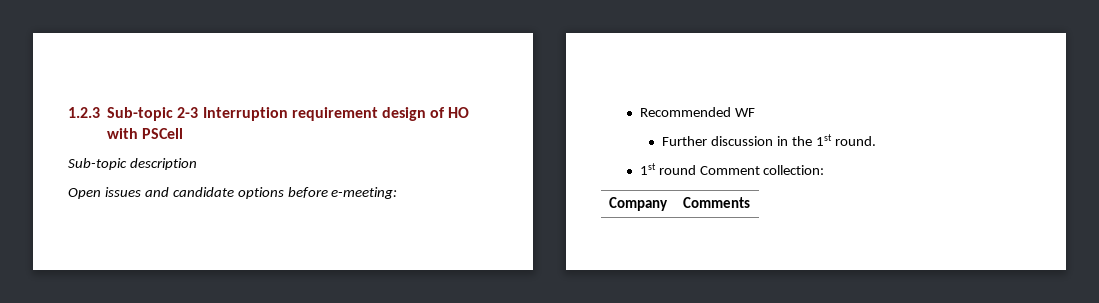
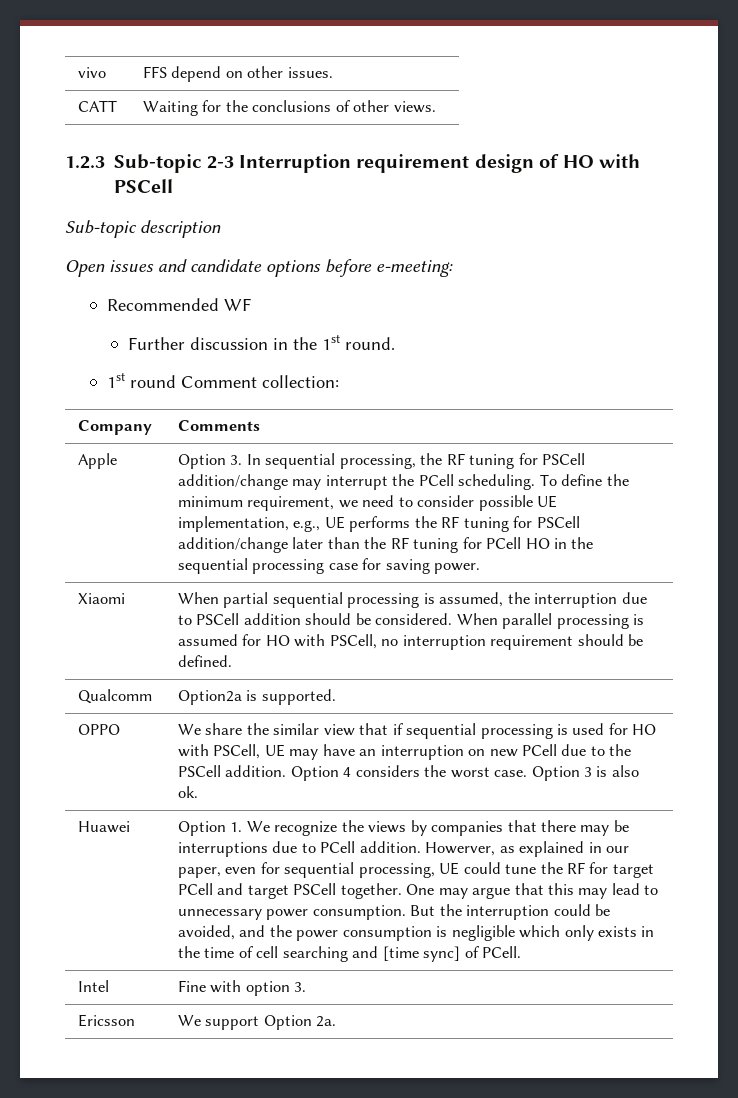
(68, 112) none -> [77,67,106,78] [142,66,333,82] [77,100,117,112] [142,100,436,116] vivo | FFS depend on other issues. // CATT | Waiting for the conclusions of other views. //
(750, 202) none -> [77,453,117,469] [177,453,586,469] [177,474,629,490] [177,495,558,511] [177,516,580,532] [177,537,594,553] [177,558,481,574] [77,593,125,604] [177,592,647,608] [177,613,645,629] [177,634,644,650] [177,655,232,667] [77,689,152,704] [177,689,336,705] [77,724,120,735] [177,723,657,739] [177,744,632,760] [177,765,639,781] [177,786,198,798] [77,821,130,833] [177,820,629,836] [177,841,630,857] [177,862,654,878] [177,883,659,899] [177,904,611,920] [177,925,655,941] [177,946,522,962] [77,980,109,992] [177,980,307,996] [77,1014,135,1027] [177,1015,337,1030] // Apple | Option 3. In sequential processing, the RF tuning for PSCell addition/change may interrupt the PCell scheduling. To define the minimum requirement, we need to consider possible UE implementation, e.g., UE performs the RF tuning for PSCell addition/change later than the RF tuning for PCell HO in the sequential processing case for saving power. // Xiaomi | When partial sequential processing is assumed, the interruption due to PSCell addition should be considered. When parallel processing is assumed for HO with PSCell, no interruption requirement should be defined. // Qualcomm | Option2a is supported. // OPPO | We share the similar view that if sequential processing is used for HO with PSCell, UE may have an interruption on new PCell due to the PSCell addition. Option 4 considers the worst case. Option 3 is also ok. // Huawei | Option 1. We recognize the views by companies that there may be interruptions due to PCell addition. Howerver, as explained in our paper, even for sequential processing, UE could tune the RF for target PCell and target PSCell together. One may argue that this may lead to unnecessary power consumption. But the interruption could be avoided, and the power consumption is negligible which only exists in the time of cell searching and [time sync] of PCell. // Intel | Fine with option 3. // Ericsson | We support Option 2a.

